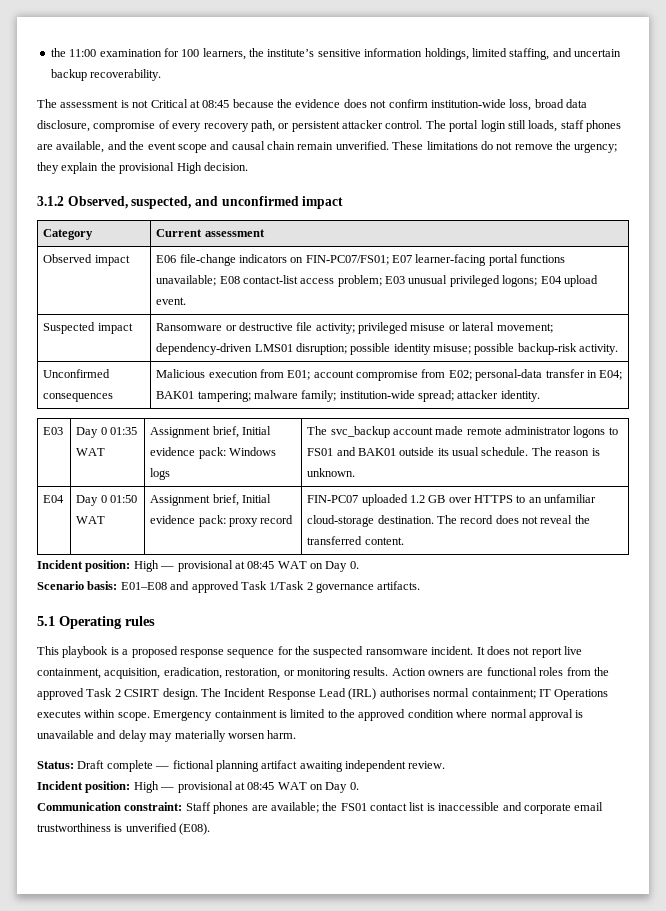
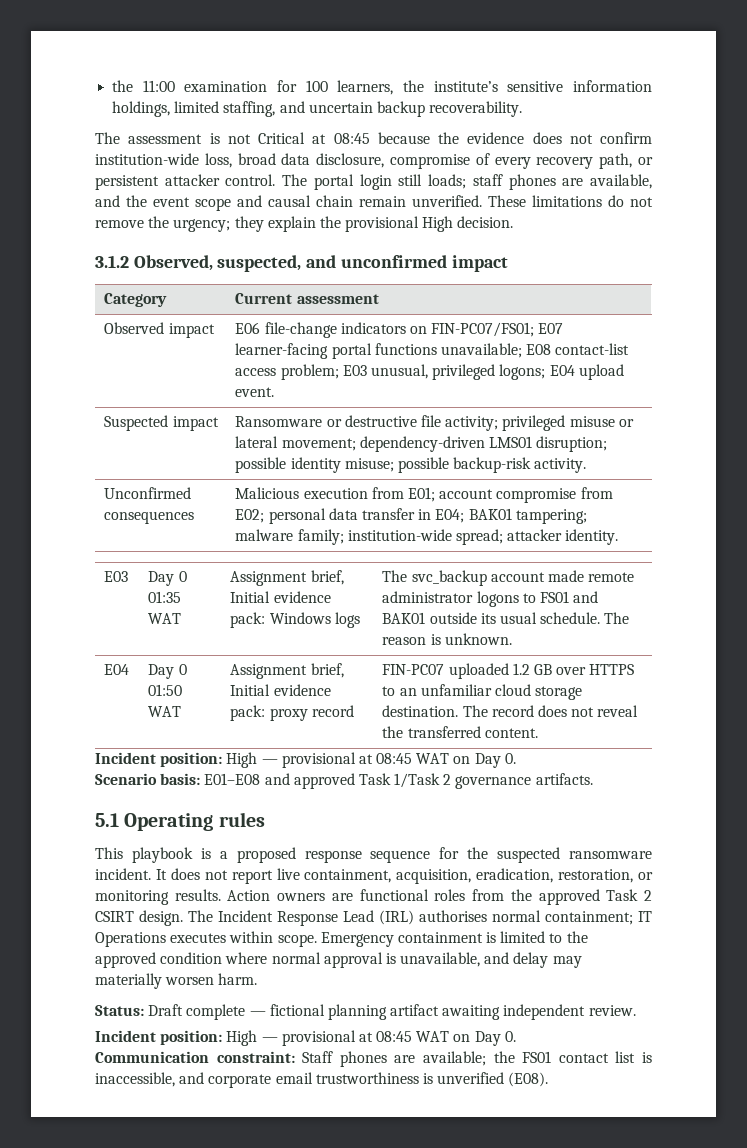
[528,120,558,132] loads, -> [428,174,467,189] loads;
[408,275,448,284] unusual -> [370,364,428,379] unusual,
[475,369,543,381] personal-data -> [268,508,358,524] personal data
[307,515,375,527] cloud-storage -> [494,684,583,700] cloud storage
[37,730,94,739] unavailable -> [400,952,481,967] unavailable,
[438,802,500,811] inaccessible -> [95,1072,175,1087] inaccessible,

